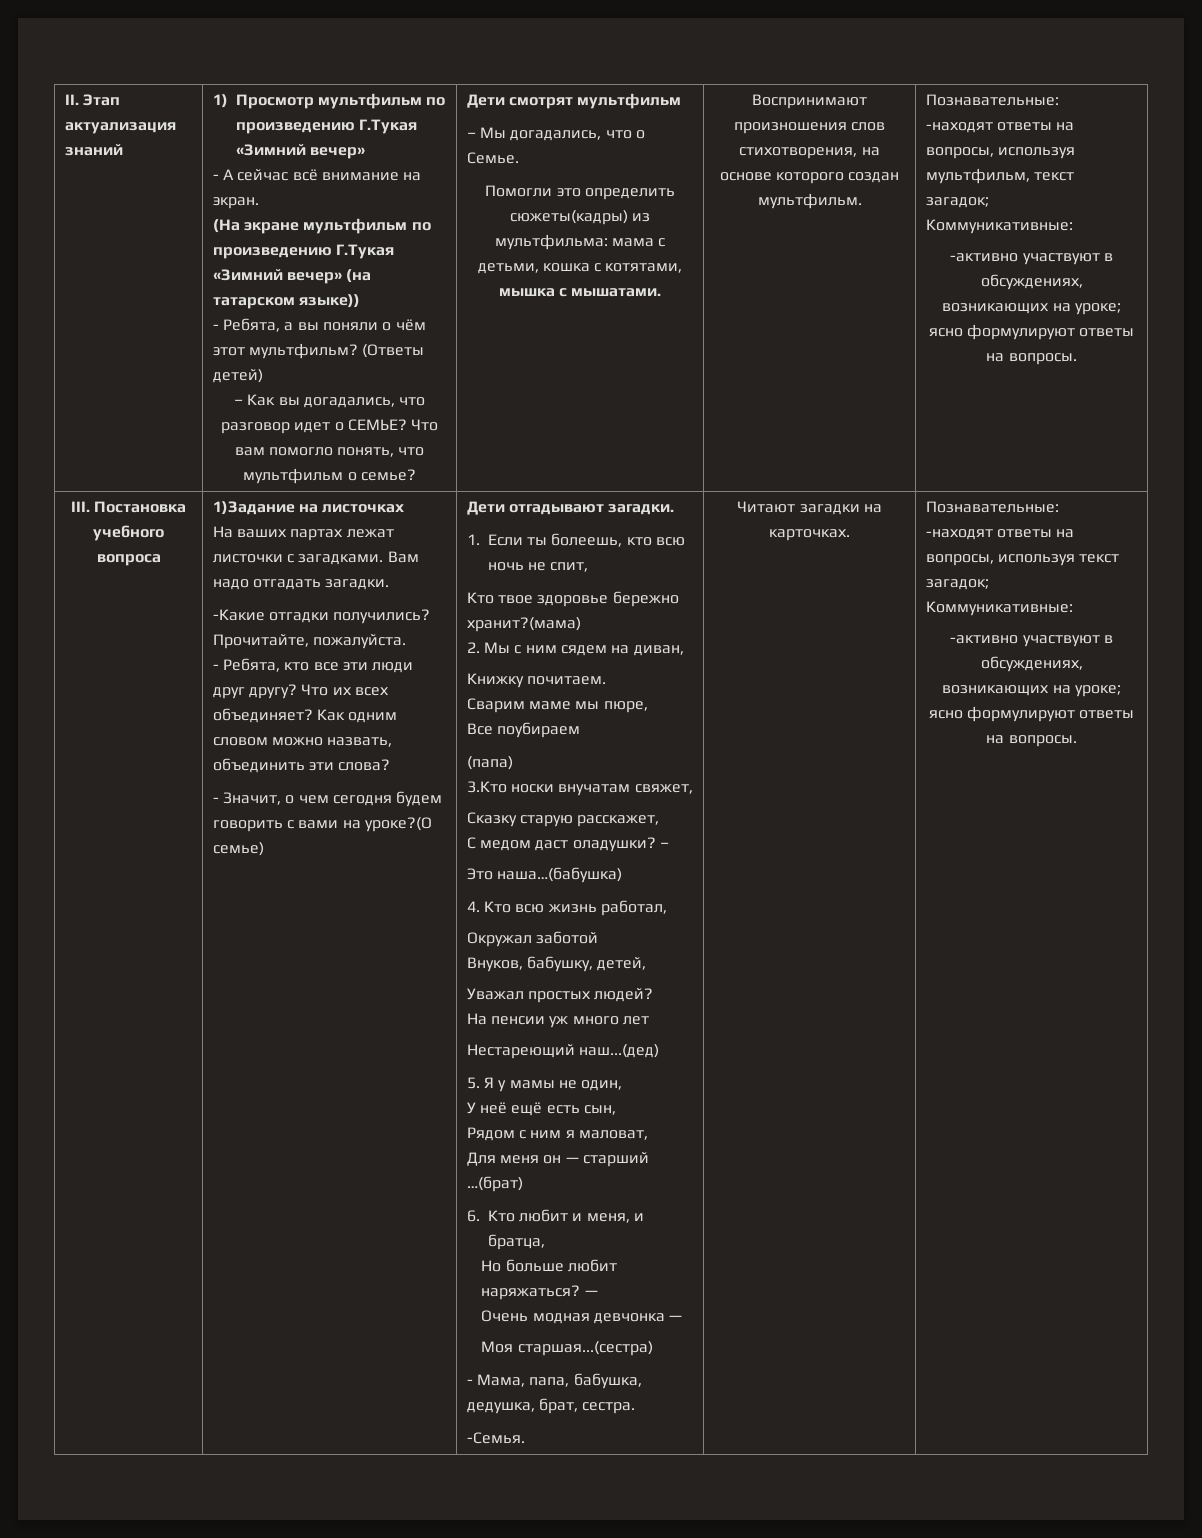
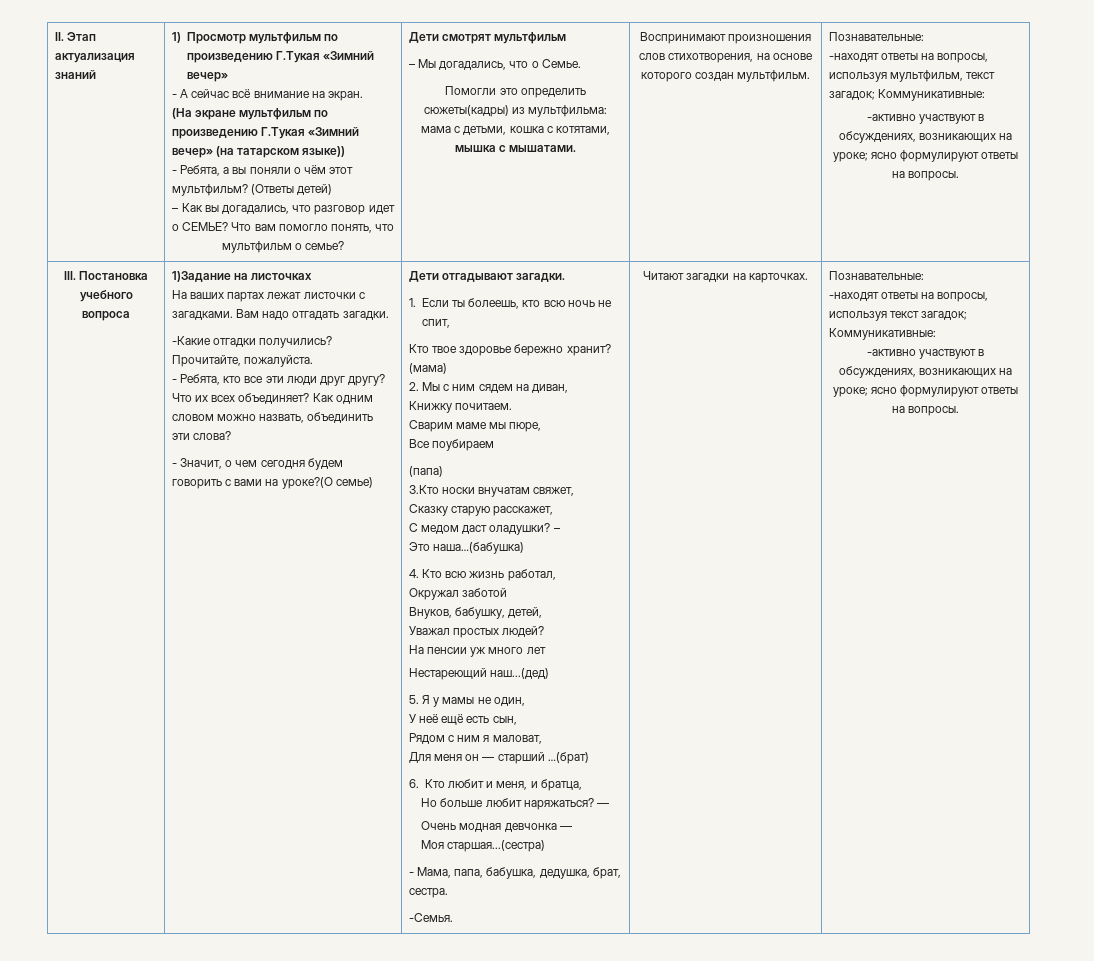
[466,617,581,632] хранит?(мама) -> [566,344,611,356] [408,363,447,374] хранит? (мама)

